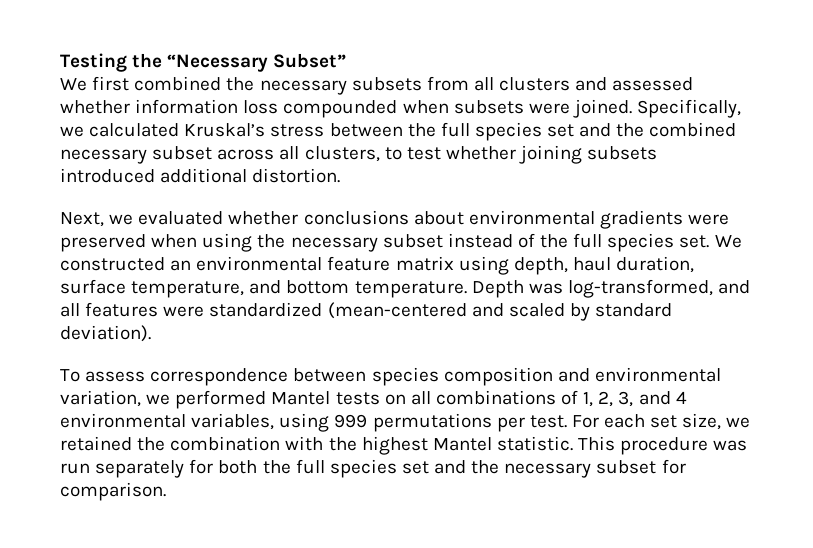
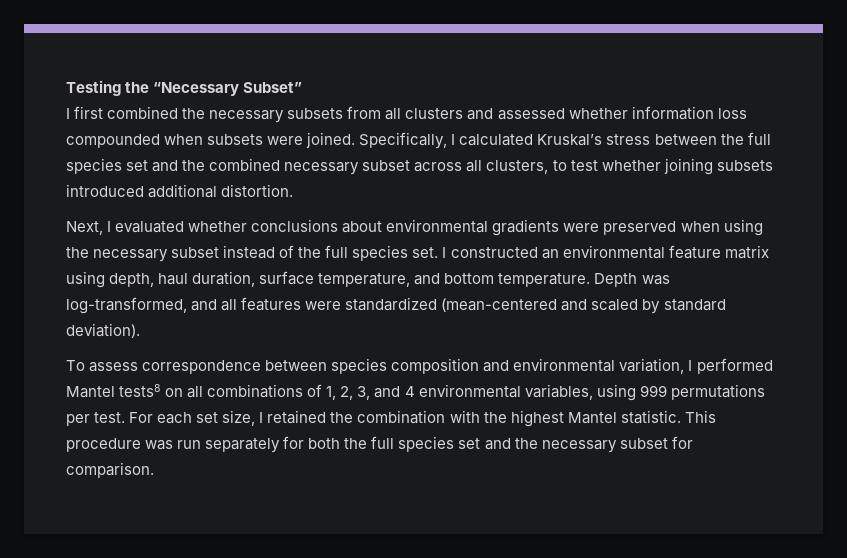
[60,78,87,91] We -> [66,108,70,119] I
[60,126,84,137] we -> [451,134,456,145] I
[109,214,134,225] we -> [107,221,112,232] I
[714,235,742,248] We -> [442,247,447,258] I
[146,394,171,405] we -> [688,360,693,371] I
[335,392,380,405] tests -> [119,384,162,397] tests8
[726,417,751,428] we -> [259,412,264,423] I

